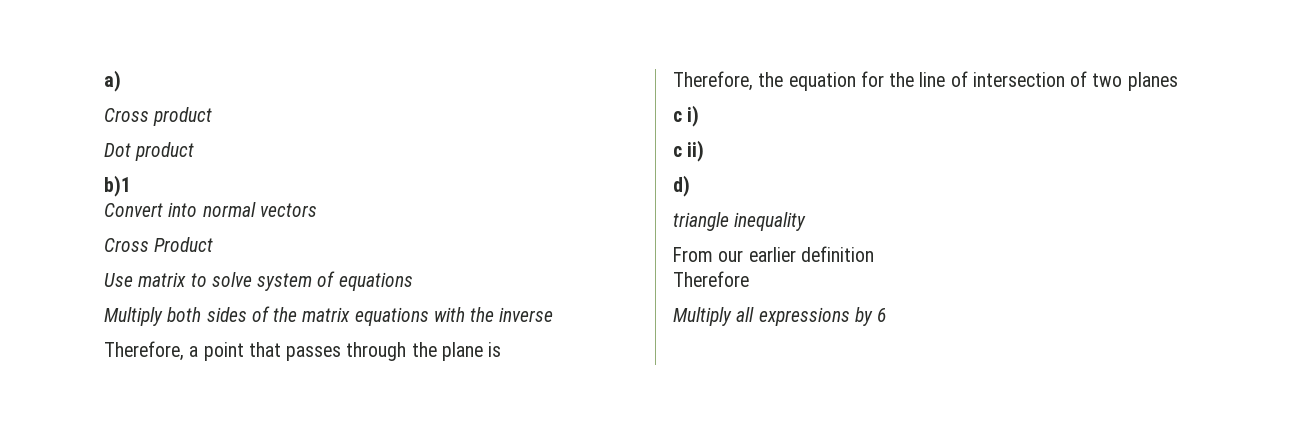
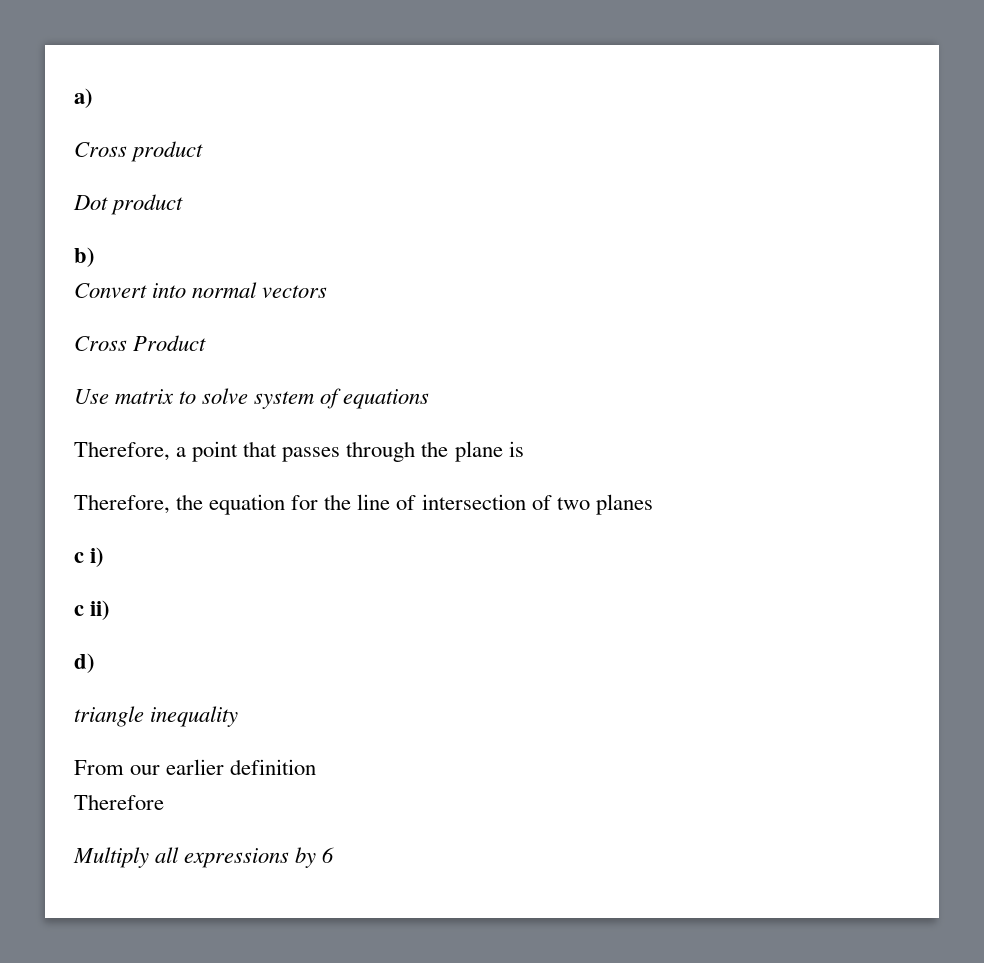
[104,175,131,197] b)1 -> [74,247,95,267] b)
[104,306,554,326] // Multiply both sides of the matrix equations with the inverse -> (430, 399) none

